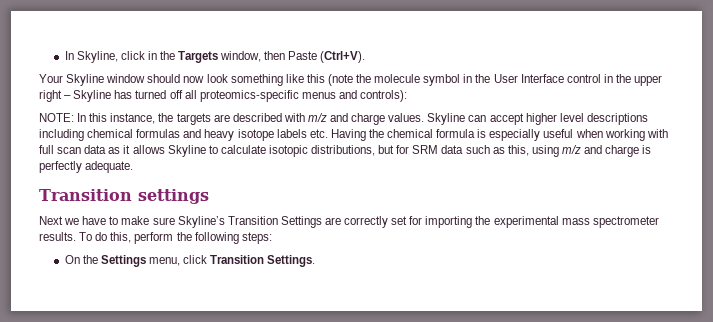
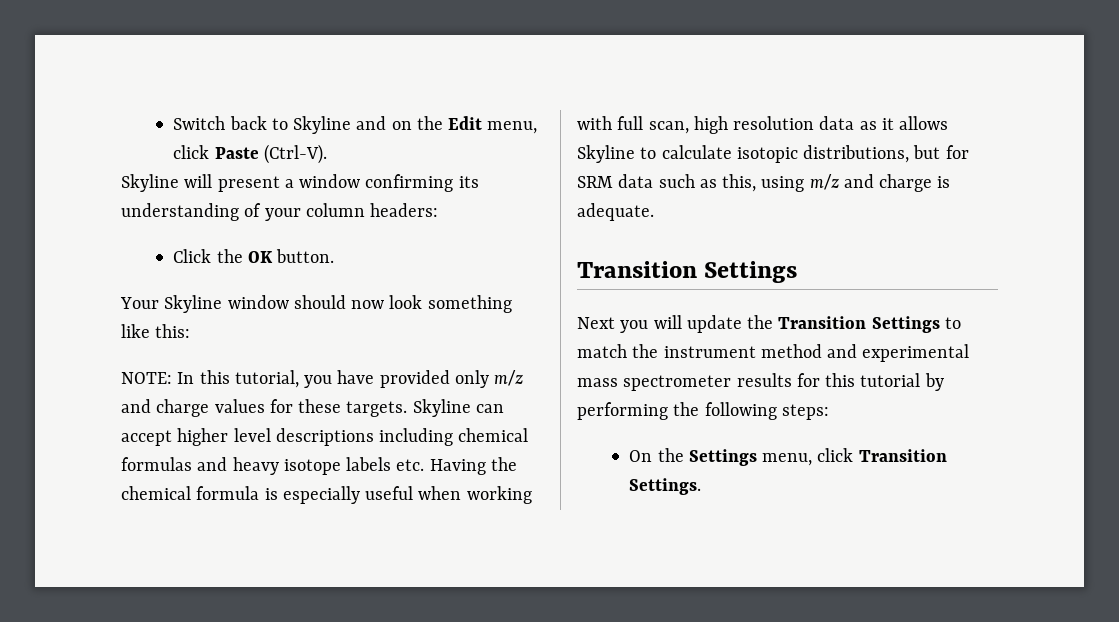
[64,51,366,63] In Skyline, click in the Targets window, then Paste (Ctrl+V). -> [173,116,538,134] [173,144,327,164] [121,174,479,192] [121,203,439,221] [173,249,335,263] Switch back to Skyline and on the Edit menu, click Paste (Ctrl-V). // Skyline will present a window confirming its understanding of your column headers: // Click the OK button.
[306,74,663,86] [39,90,408,102] [39,113,425,125] this (note the molecule symbol in the User Interface control in the upper right – Skyline has turned off all proteomics-specific menus and controls): // NOTE: In this instance, the targets are described with m/z and charge values. -> [155,324,191,338] [121,370,524,388] [121,399,408,417] this: // NOTE: In this tutorial, you have provided only m/z and charge values for these targets.
[57,147,82,154] scan -> [648,116,815,134] scan, high resolution
[39,161,82,173] perfectly -> (951, 182) none
[137,189,209,204] settings -> [704,261,798,283] Settings
[64,216,659,228] [39,232,174,244] we have to make sure Skyline’s Transition Settings are correctly set for importing the experimental mass spectrometer results. To do this, perform -> [620,315,961,333] [577,344,970,362] [577,373,944,391] [577,402,668,420] you will update the Transition Settings to match the instrument method and experimental mass spectrometer results for this tutorial by performing

